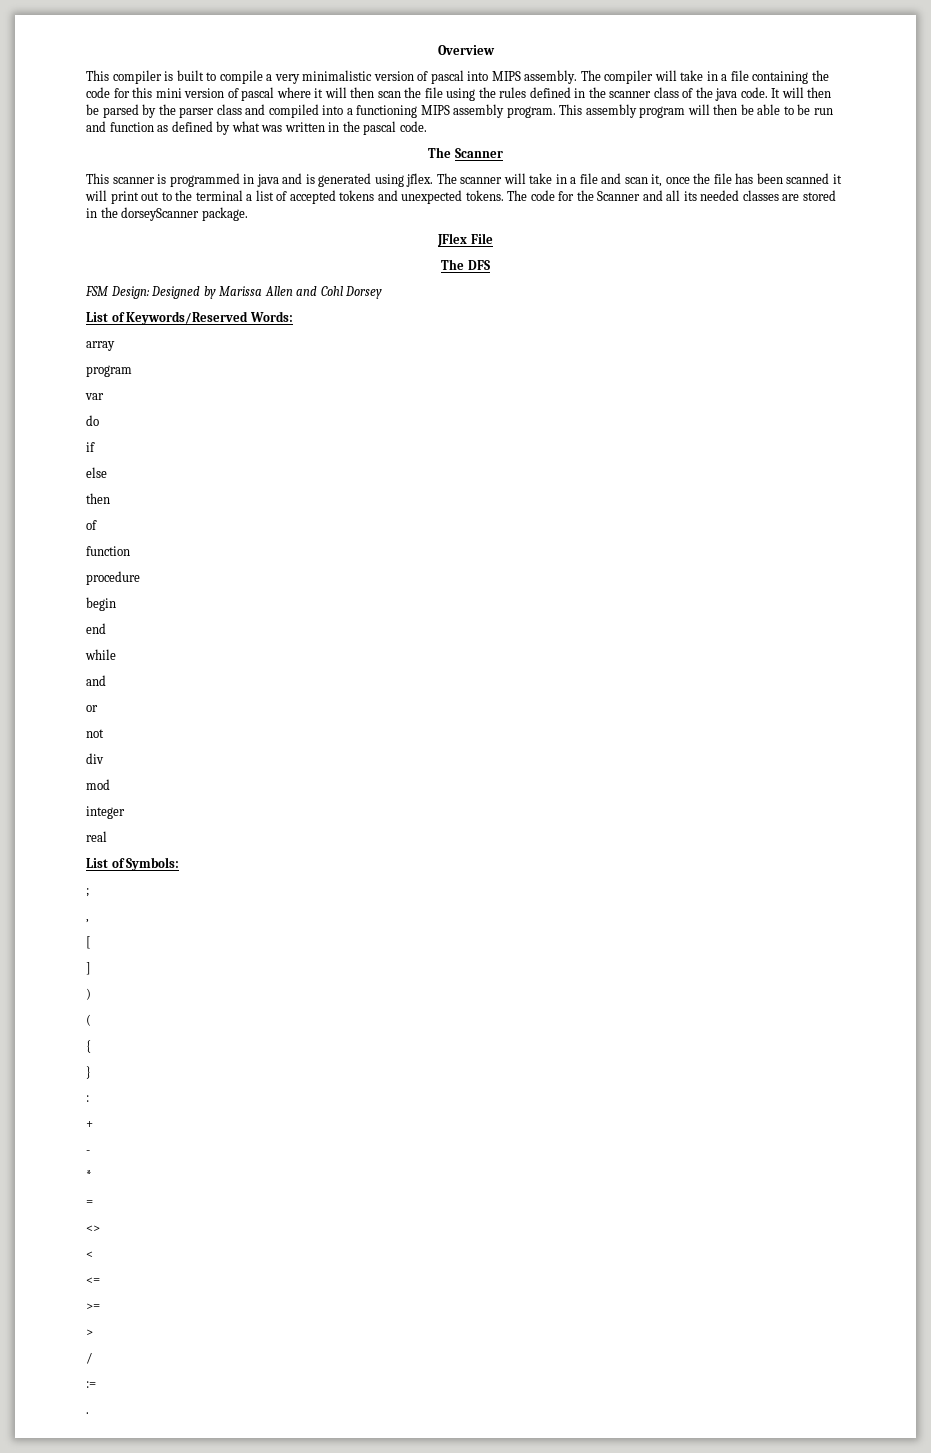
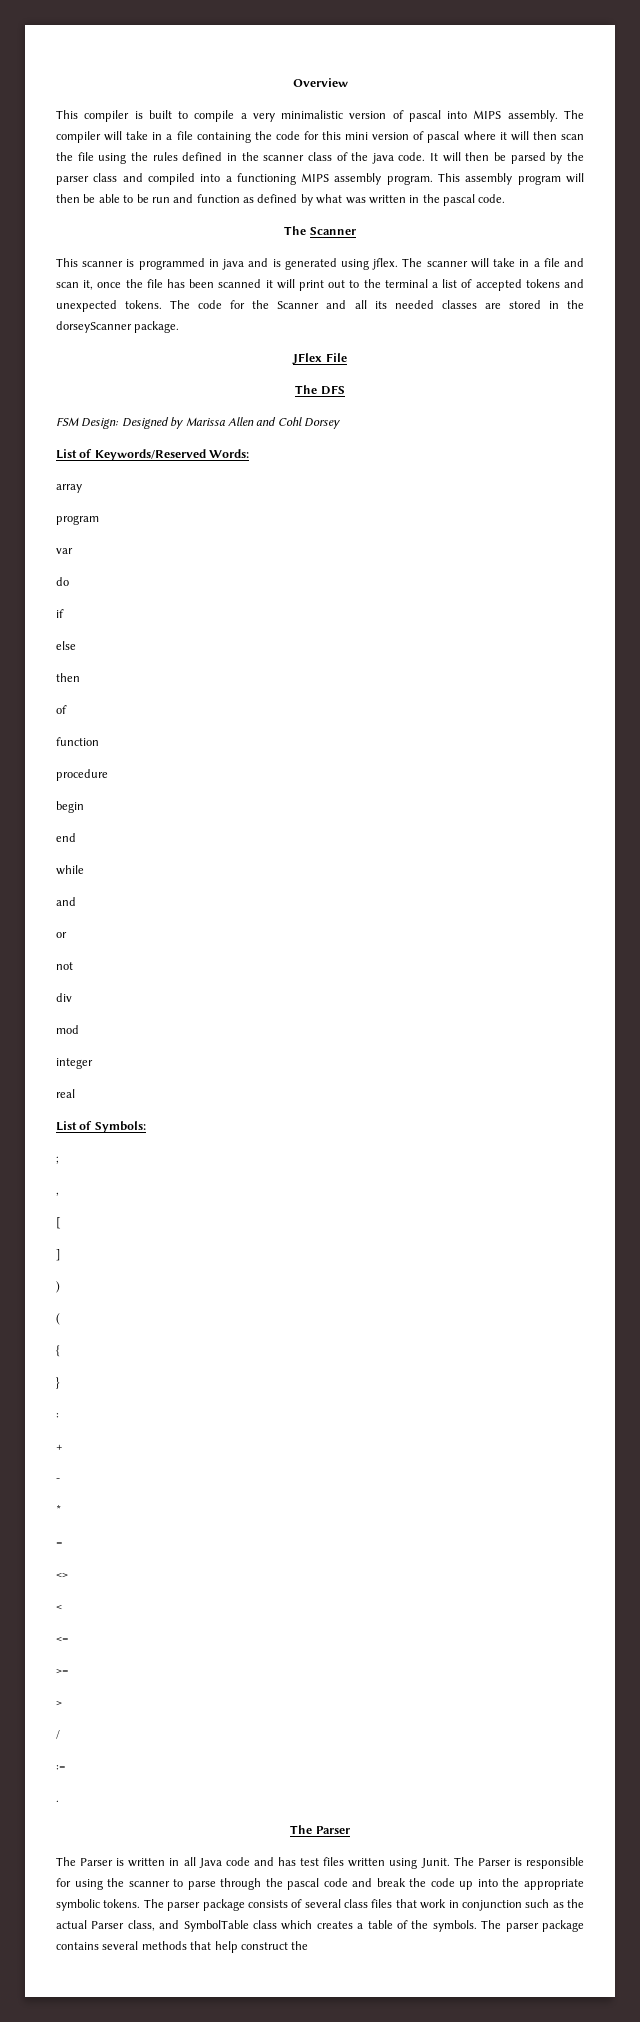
(89, 1413) none -> [290,1825,350,1834] [56,1857,584,1869] [56,1878,584,1890] [56,1899,584,1911] [56,1920,584,1932] [56,1941,309,1953] // The Parser // The Parser is written in all Java code and has test files written using Junit. The Parser is responsible for using the scanner to parse through the pascal code and break the code up into the appropriate symbolic tokens. The parser package consists of several class files that work in conjunction such as the actual Parser class, and SymbolTable class which creates a table of the symbols. The parser package contains several methods that help construct the

